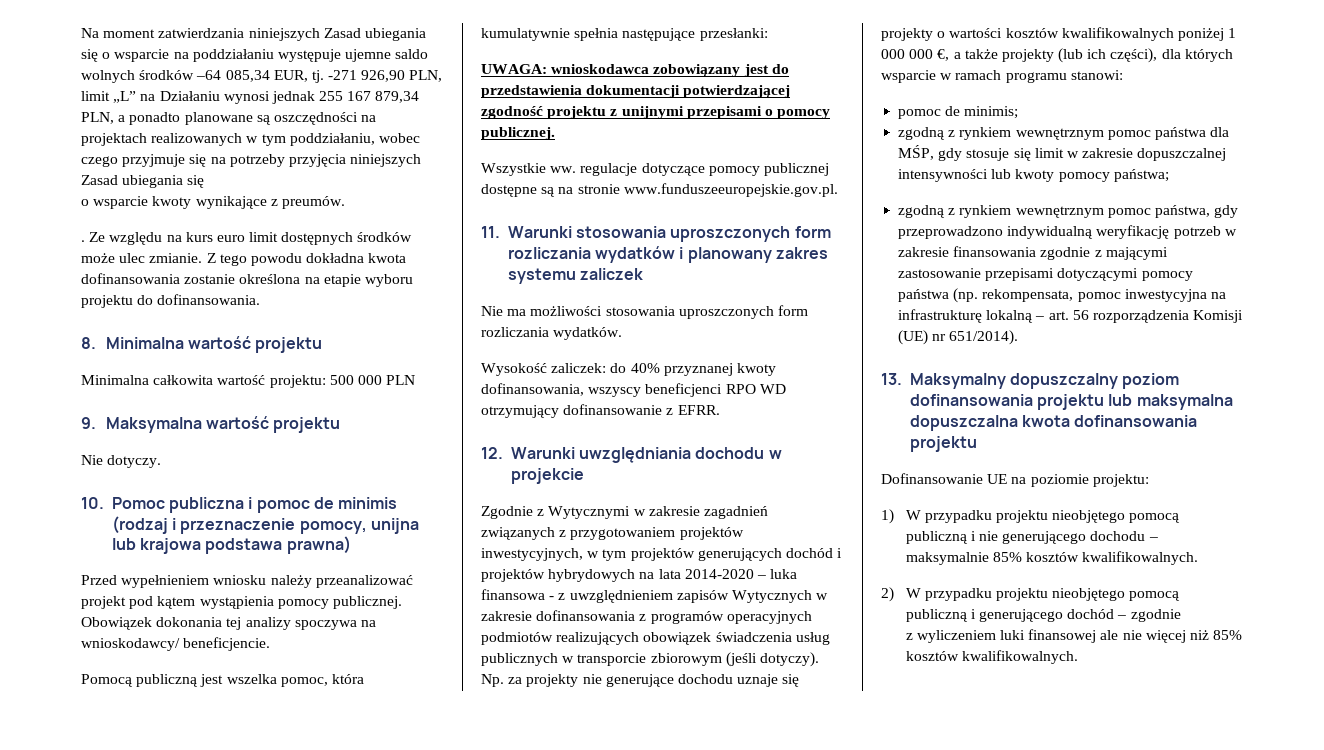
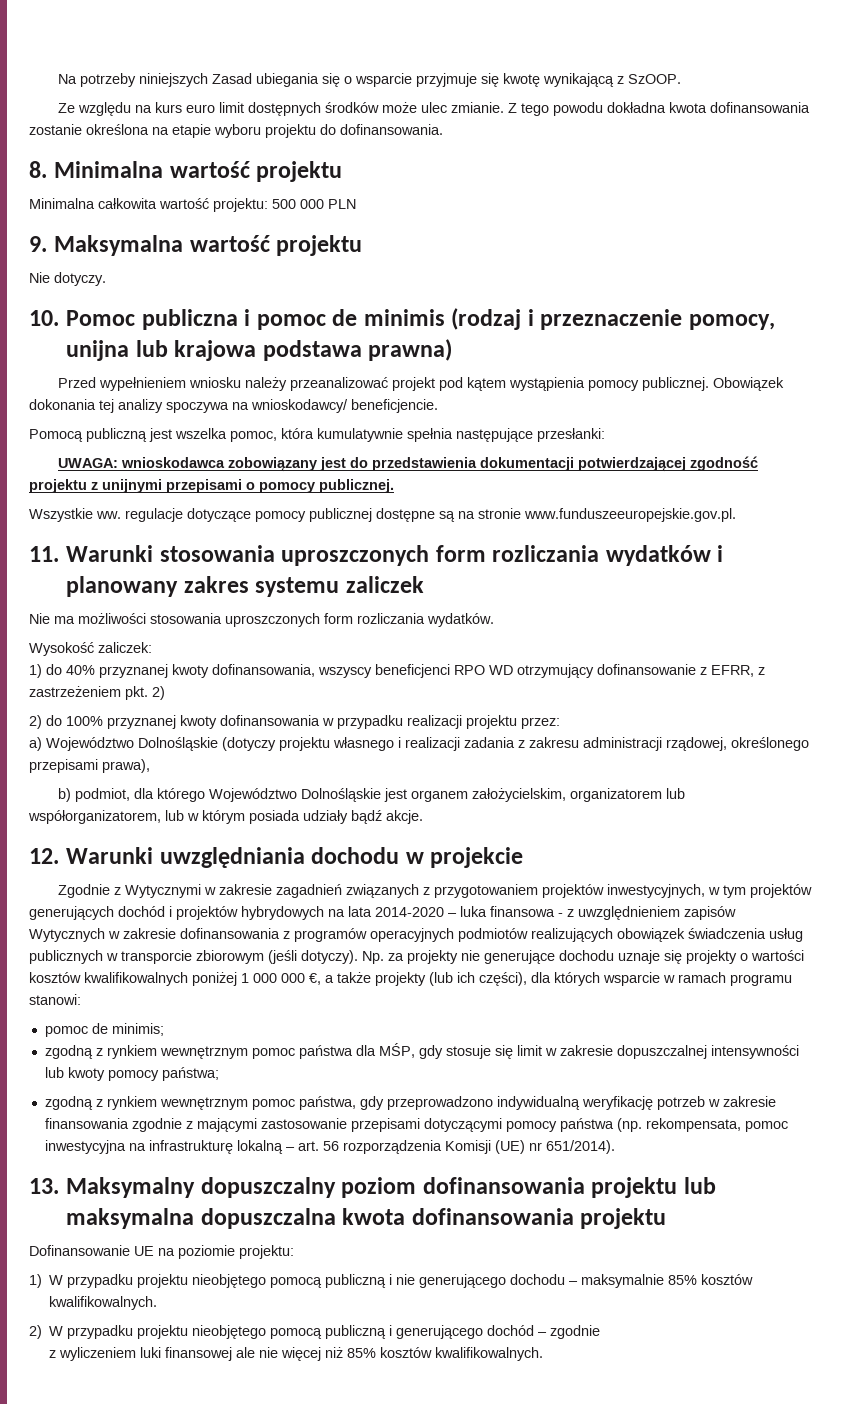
[103,28,245,38] moment zatwierdzania -> [80,73,137,87] potrzeby
[173,49,429,62] [81,70,443,83] [81,91,420,104] [81,112,377,125] [81,133,420,146] [81,154,422,167] [81,175,205,188] [81,196,345,209] [81,240,85,242] na poddziałaniu występuje ujemne saldo wolnych środków –64 085,34 EUR, tj. -271 926,90 PLN, limit „L” na Działaniu wynosi jednak 255 167 879,34 PLN, a ponadto planowane są oszczędności na projektach realizowanych w tym poddziałaniu, wobec czego przyjmuje się na potrzeby przyjęcia niniejszych Zasad ubiegania się // o wsparcie kwoty wynikające z preumów. // . -> [416,73,682,87] przyjmuje się kwotę wynikającą z SzOOP. //
(607, 368) none -> [29,664,42,678] // 1)
[677,405,720,415] EFRR. -> [711,665,765,677] [29,686,165,700] [29,715,560,729] [29,737,809,751] [29,759,150,773] [58,788,686,802] [28,810,423,824] EFRR, z zastrzeżeniem pkt. 2) // 2) do 100% przyznanej kwoty dofinansowania w przypadku realizacji projektu przez: // a) Województwo Dolnośląskie (dotyczy projektu własnego i realizacji zadania z zakresu administracji rządowej, określonego przepisami prawa), // b) podmiot, dla którego Województwo Dolnośląskie jest organem założycielskim, organizatorem lub współorganizatorem, lub w którym posiada udziały bądź akcje.

